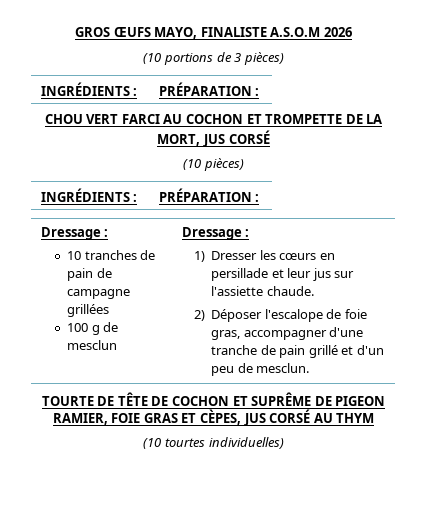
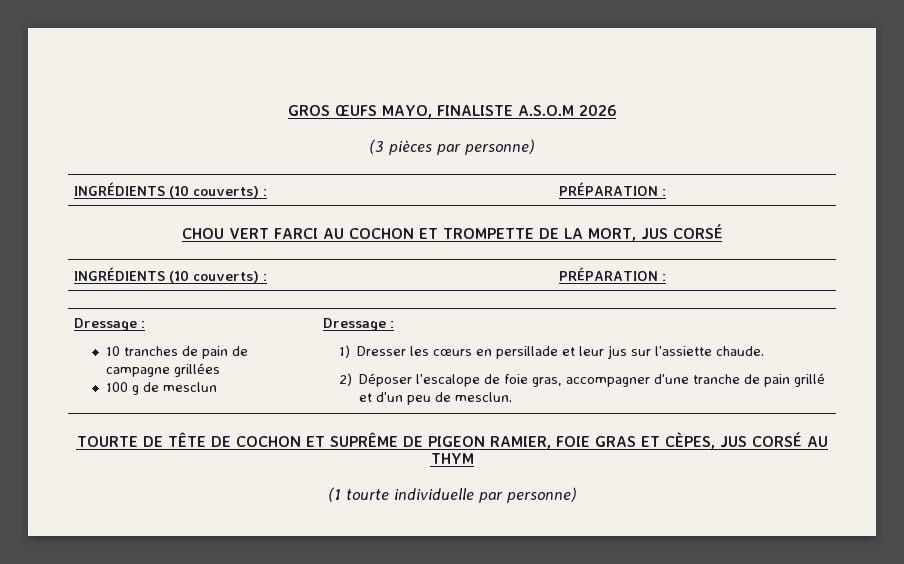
[143,52,284,65] [40,82,130,96] (10 portions de 3 pièces) // INGRÉDIENTS -> [369,139,535,155] [74,182,260,198] (3 pièces par personne) // INGRÉDIENTS (10 couverts)
[183,158,244,171] [40,188,130,202] // (10 pièces) // INGRÉDIENTS -> [74,267,260,283] // INGRÉDIENTS (10 couverts)
[143,437,284,449] (10 tourtes individuelles) -> [327,487,577,503] (1 tourte individuelle par personne)

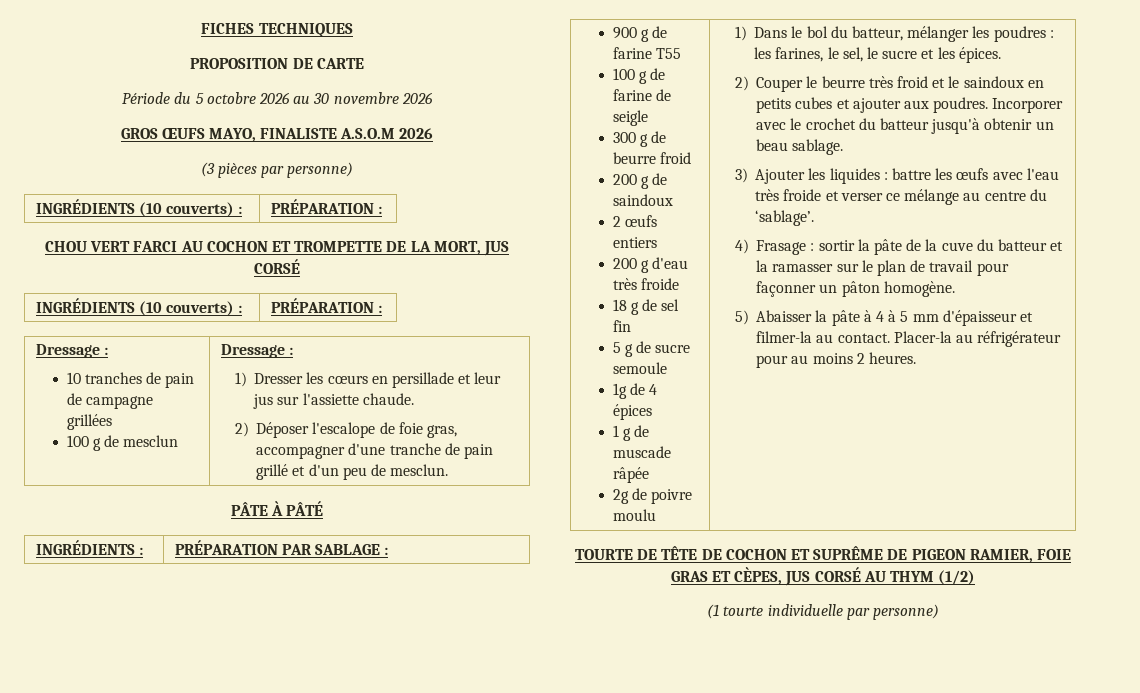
(287, 110) none -> [201,23,353,37] [190,58,364,69] [122,92,433,104] FICHES TECHNIQUES // PROPOSITION DE CARTE // Période du 5 octobre 2026 au 30 novembre 2026 //
(513, 397) none -> [230,501,324,516] [35,540,144,555] [174,540,389,555] [612,26,667,42] [612,47,681,59] [612,68,665,84] [612,89,671,101] [612,110,648,126] [612,131,666,147] [612,152,691,164] [612,173,667,189] [612,194,673,206] [612,215,657,227] [612,237,657,248] [612,257,688,273] [612,278,679,290] [612,299,680,315] [612,320,631,332] [612,341,691,357] [612,362,667,374] [612,383,657,399] [612,404,652,420] [612,425,649,441] [612,446,671,458] [612,467,649,483] [612,488,692,504] [612,509,656,521] [734,26,1054,42] [754,47,1001,63] [734,76,1044,92] [756,97,1064,113] [756,118,1054,134] [756,139,844,155] [734,168,1059,184] [755,189,1047,205] [755,210,815,226] [734,239,1064,255] [756,260,1009,276] [756,281,955,297] [734,310,1033,326] [756,331,1062,347] [756,352,916,368] // PÂTE À PÂTÉ // INGRÉDIENTS : | PRÉPARATION PAR SABLAGE : // 900 g de farine T55 // 100 g de farine de seigle // 300 g de beurre froid // 200 g de saindoux // 2 œufs entiers // 200 g d'eau très froide // 18 g de sel fin // 5 g de sucre semoule // 1g de 4 épices // 1 g de muscade râpée // 2g de poivre moulu | 1) Dans le bol du batteur, mélanger les poudres : les farines, le sel, le sucre et les épices. // 2) Couper le beurre très froid et le saindoux en petits cubes et ajouter aux poudres. Incorporer avec le crochet du batteur jusqu'à obtenir un beau sablage. // 3) Ajouter les liquides : battre les œufs avec l'eau très froide et verser ce mélange au centre du ‘sablage’. // 4) Frasage : sortir la pâte de la cuve du batteur et la ramasser sur le plan de travail pour façonner un pâton homogène. // 5) Abaisser la pâte à 4 à 5 mm d'épaisseur et filmer-la au contact. Placer-la au réfrigérateur pour au moins 2 heures.
(474, 458) none -> [938,570,976,585] (1/2)

